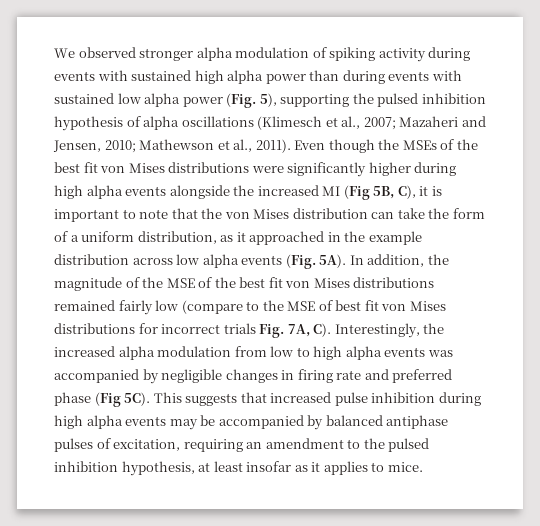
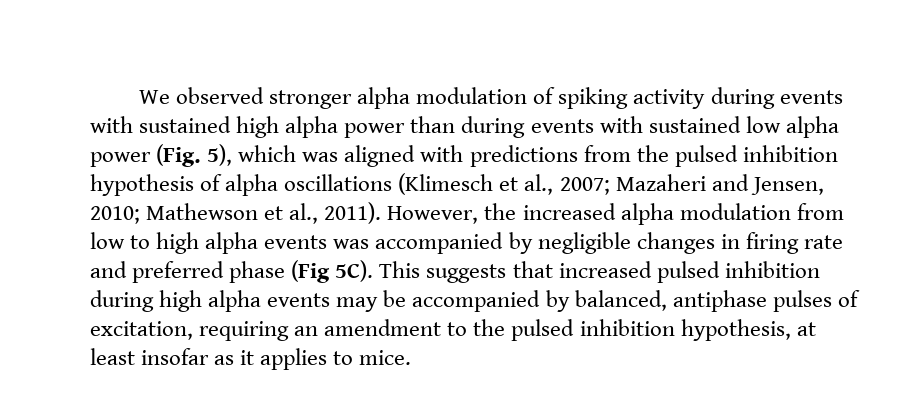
[280,94,350,107] supporting -> [238,145,631,167] which was aligned with predictions from
[294,139,478,153] [54,162,457,177] [54,185,442,200] [54,208,485,222] [54,231,422,245] [54,254,449,269] [54,277,435,291] [54,300,446,315] [54,323,420,338] Even though the MSEs of the best fit von Mises distributions were significantly higher during high alpha events alongside the increased MI (Fig 5B, C), it is important to note that the von Mises distribution can take the form of a uniform distribution, as it approached in the example distribution across low alpha events (Fig. 5A). In addition, the magnitude of the MSE of the best fit von Mises distributions remained fairly low (compare to the MSE of best fit von Mises distributions for incorrect trials Fig. 7A, C). Interestingly, -> [387,206,479,224] However,
[334,392,368,406] pulse -> [656,261,720,283] pulsed
[325,415,383,426] balanced -> [574,290,667,311] balanced,

